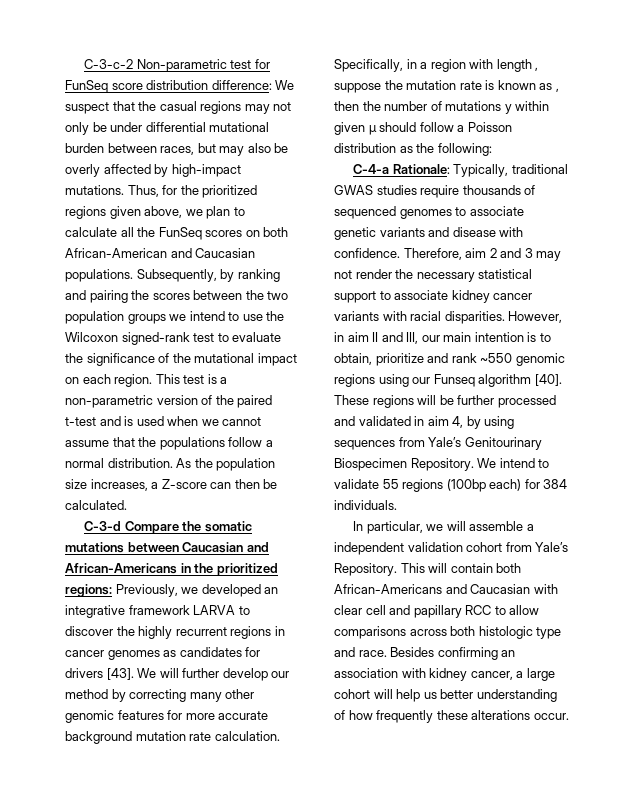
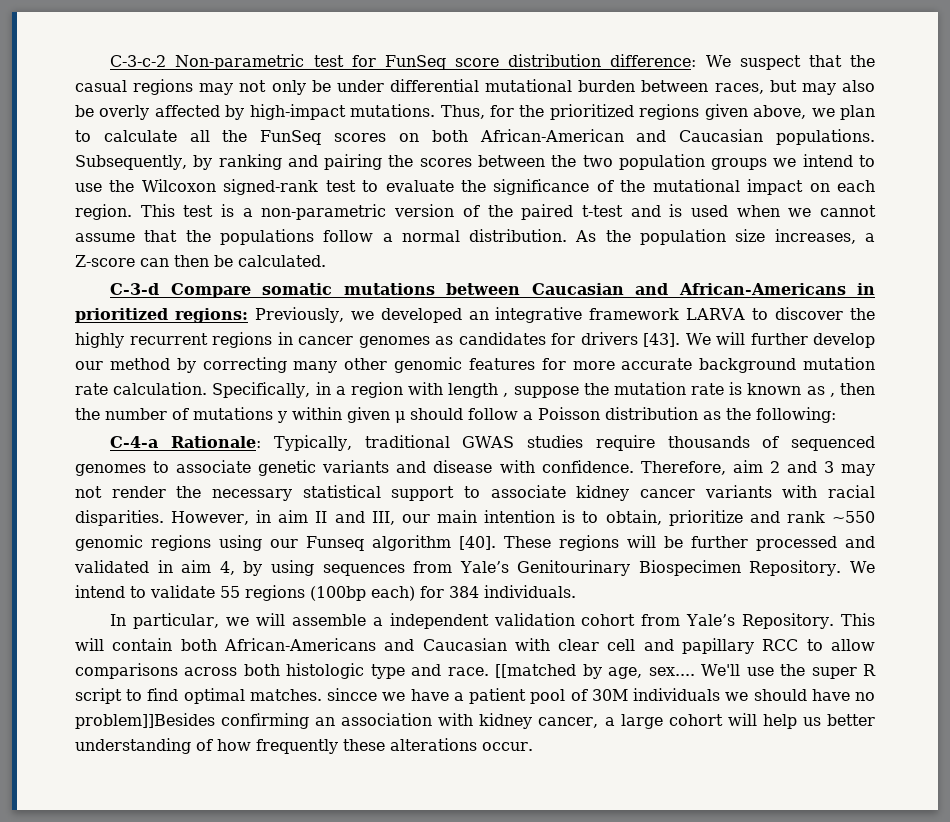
[182,521,202,531] the -> (251, 290) none
[194,563,214,573] the -> (876, 289) none
[390,647,435,657] Besides -> [495,664,877,679] [75,688,876,704] [75,713,215,729] [[matched by age, sex.... We'll use the super R script to find optimal matches. sincce we have a patient pool of 30M individuals we should have no problem]]Besides

